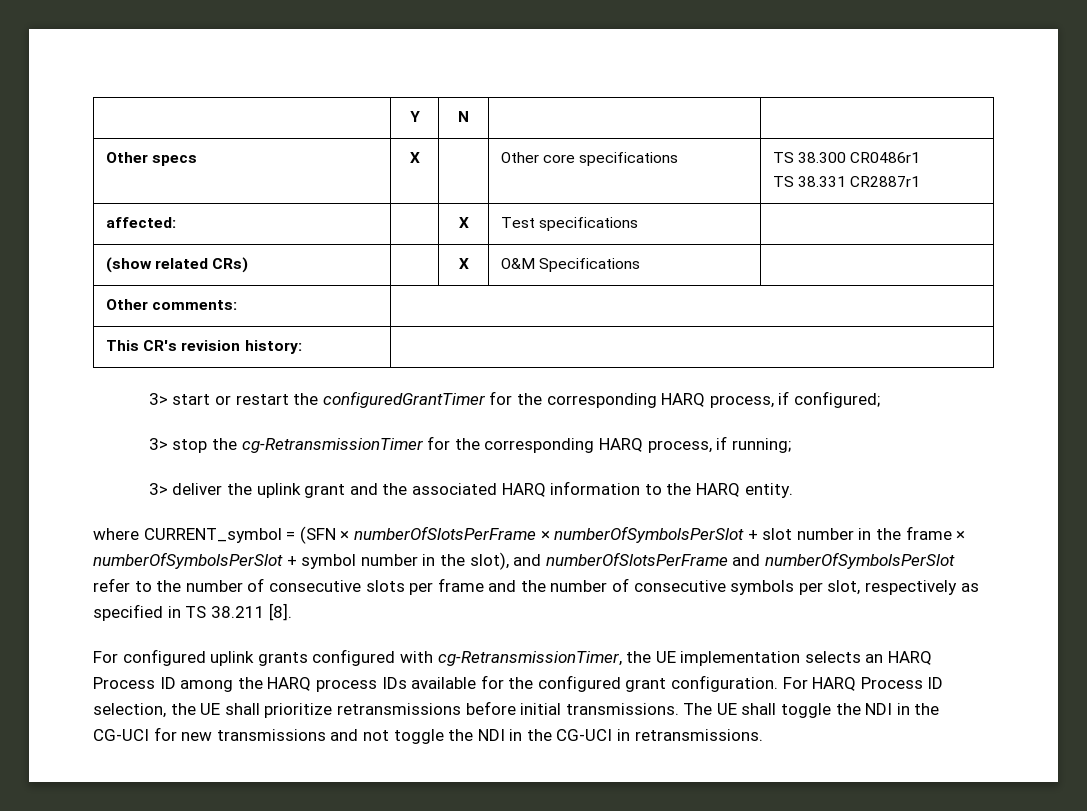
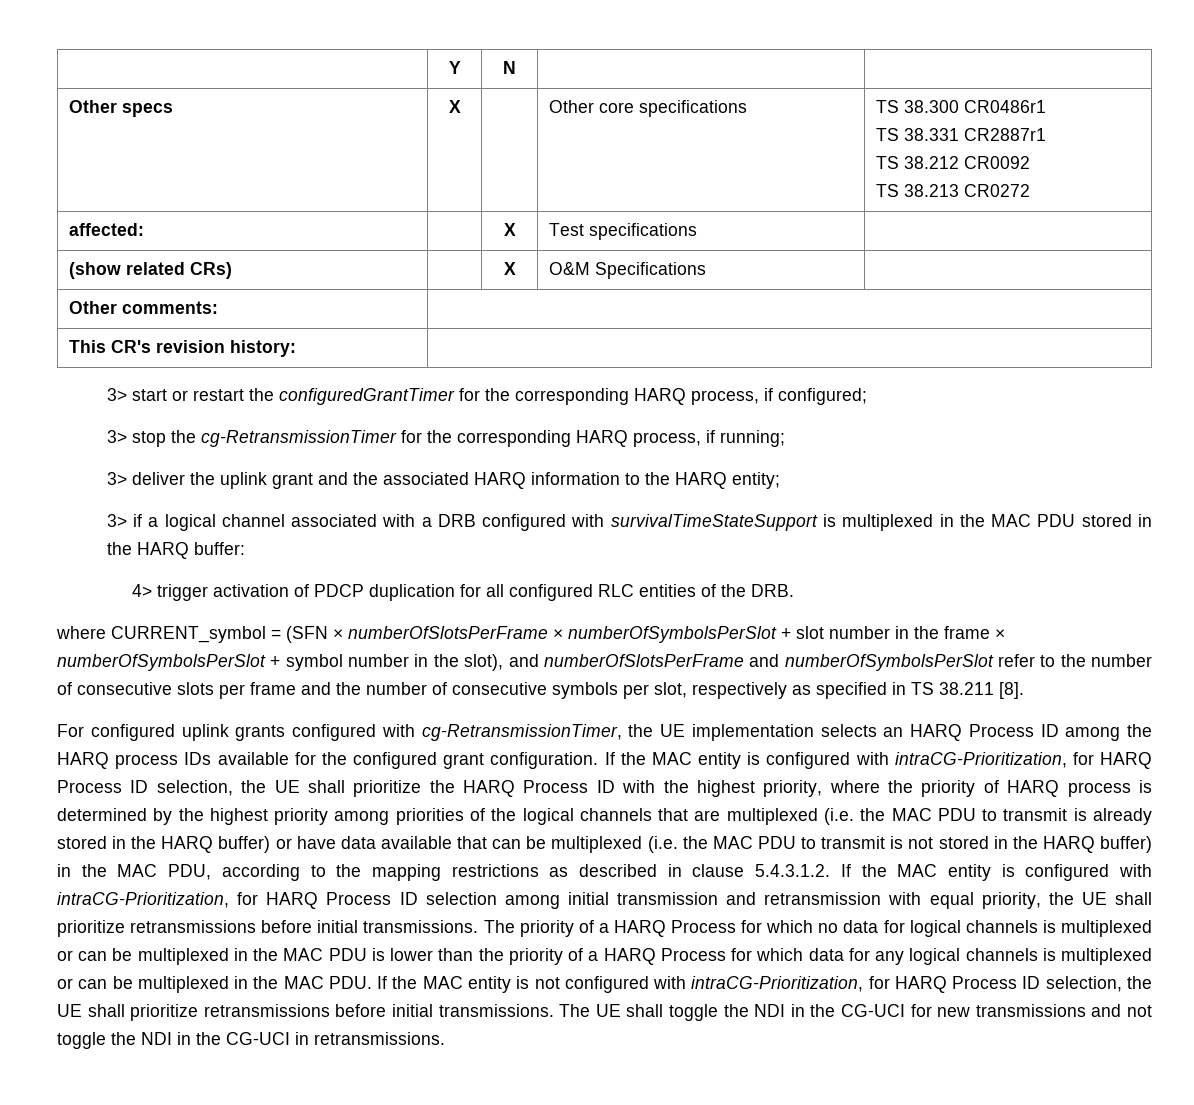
(921, 181) none -> [876,156,1031,169] [876,184,1031,197] // TS 38.212 CR0092 // TS 38.213 CR0272
[744,483,793,498] entity. -> [731,472,780,489] [106,514,1152,531] [106,542,245,559] [131,584,794,601] entity; // 3> if a logical channel associated with a DRB configured with survivalTimeStateSupport is multiplexed in the MAC PDU stored in the HARQ buffer: // 4> trigger activation of PDCP duplication for all configured RLC entities of the DRB.
[782,677,808,689] For -> [604,752,1152,769] [57,780,1153,797] [57,808,1153,825] [57,836,1152,853] [57,864,1153,881] [57,892,1152,909] [57,920,1152,937] [57,948,1153,965] [57,976,890,993] If the MAC entity is configured with intraCG-Prioritization, for HARQ Process ID selection, the UE shall prioritize the HARQ Process ID with the highest priority, where the priority of HARQ process is determined by the highest priority among priorities of the logical channels that are multiplexed (i.e. the MAC PDU to transmit is already stored in the HARQ buffer) or have data available that can be multiplexed (i.e. the MAC PDU to transmit is not stored in the HARQ buffer) in the MAC PDU, according to the mapping restrictions as described in clause 5.4.3.1.2. If the MAC entity is configured with intraCG-Prioritization, for HARQ Process ID selection among initial transmission and retransmission with equal priority, the UE shall prioritize retransmissions before initial transmissions. The priority of a HARQ Process for which no data for logical channels is multiplexed or can be multiplexed in the MAC PDU is lower than the priority of a HARQ Process for which data for any logical channels is multiplexed or can be multiplexed in the MAC PDU. If the MAC entity is not configured with intraCG-Prioritization, for

